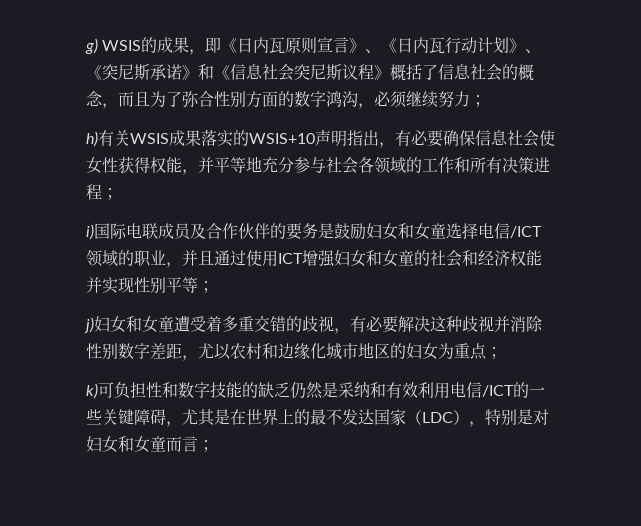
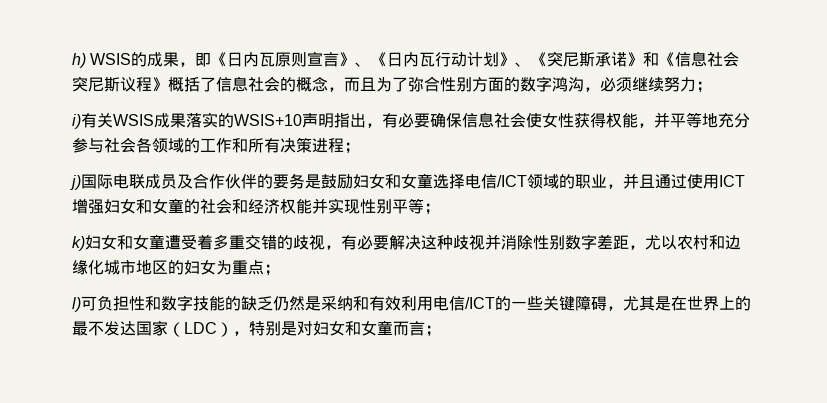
[85,38,98,54] g) -> [72,53,86,68] h)
[86,131,98,147] h) -> [72,114,81,129] i)
[86,224,94,240] i) -> [70,175,81,190] j)
[84,317,94,333] j) -> [72,236,85,251] k)
[86,383,98,399] k) -> [72,297,81,312] l)

